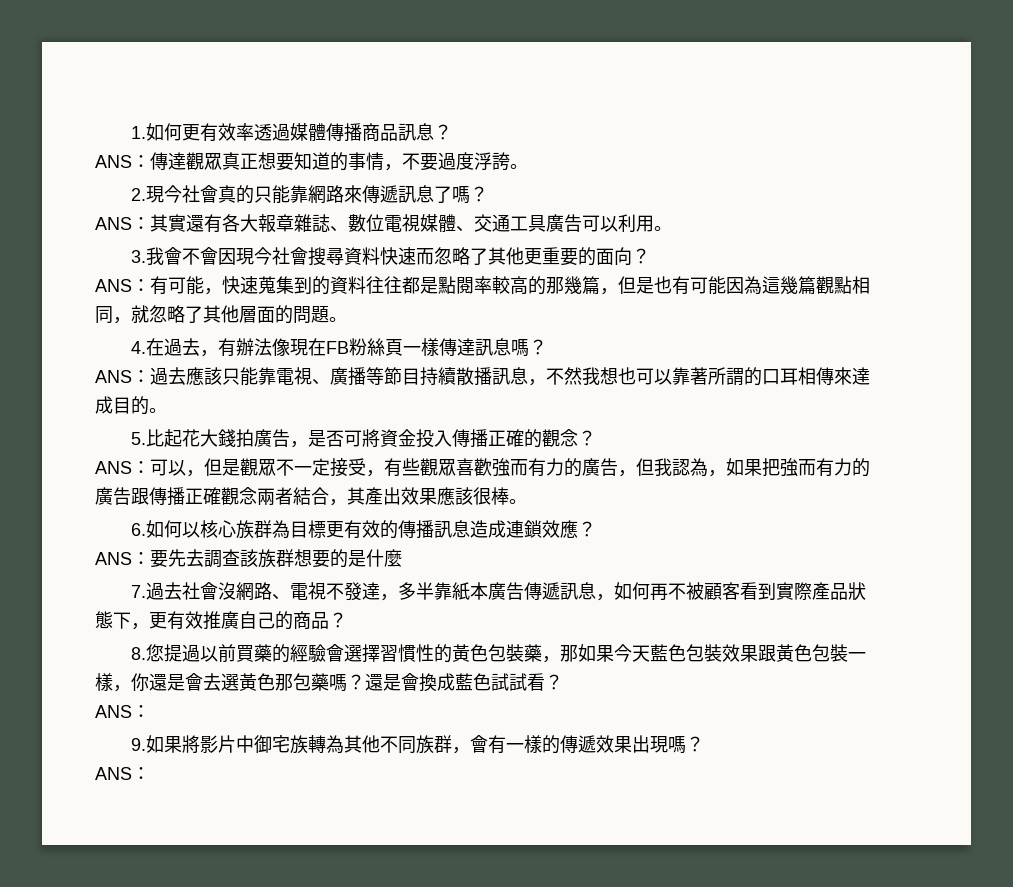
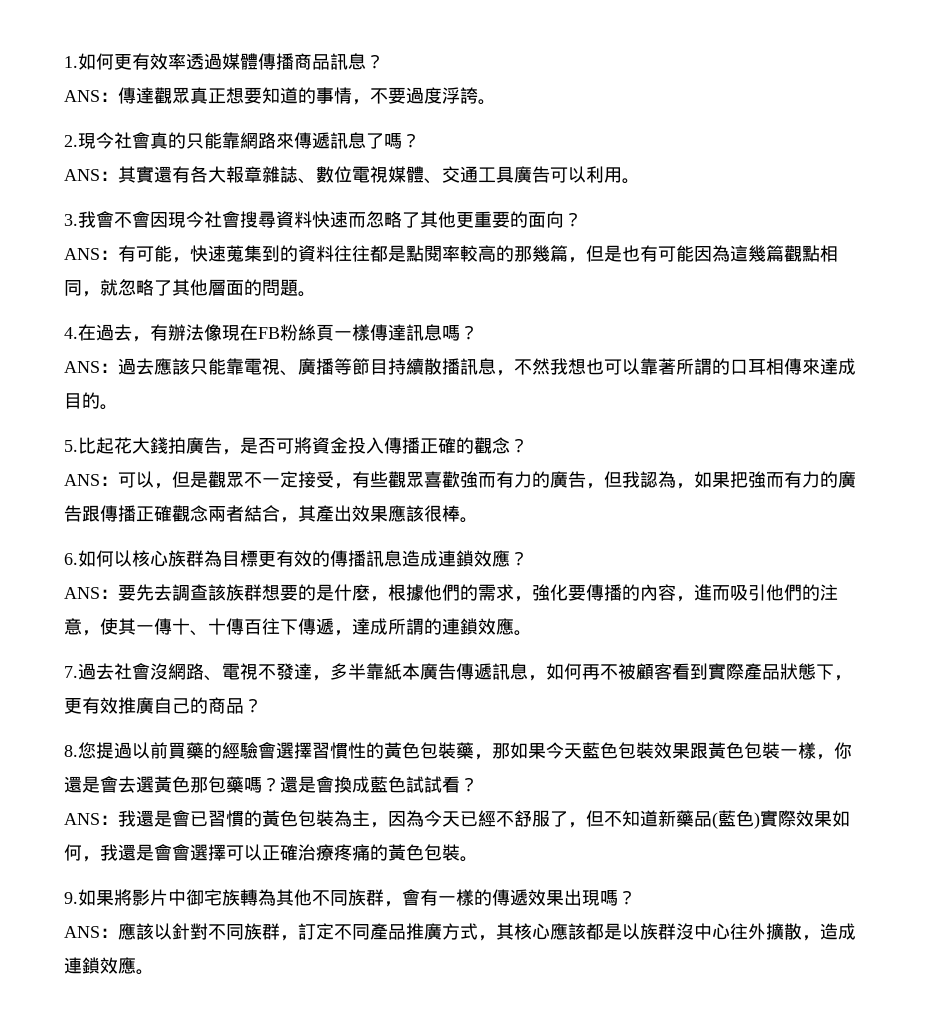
(402, 558) none -> [370,584,838,602] [64,618,532,636] ，根據他們的需求，強化要傳播的內容，進而吸引他們的注意，使其一傳十、十傳百往下傳遞，達成所謂的連鎖效應。
(150, 711) none -> [118,810,850,829] [64,844,478,862] 我還是會已習慣的黃色包裝為主，因為今天已經不舒服了，但不知道新藥品(藍色)實際效果如何，我還是會會選擇可以正確治療疼痛的黃色包裝。
(150, 773) none -> [118,923,856,941] [64,957,154,975] 應該以針對不同族群，訂定不同產品推廣方式，其核心應該都是以族群沒中心往外擴散，造成連鎖效應。

